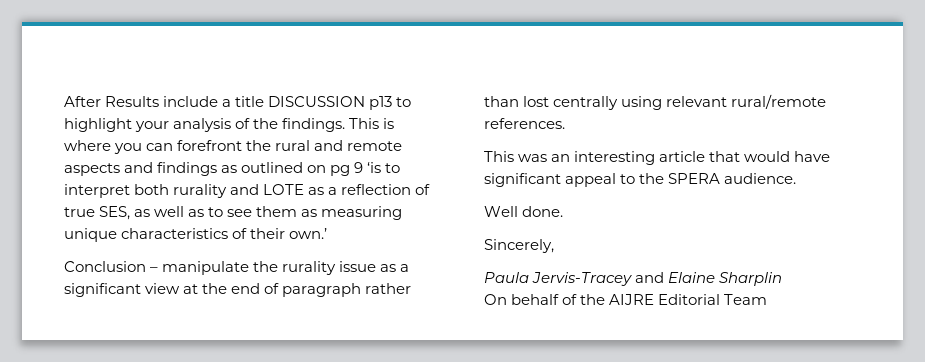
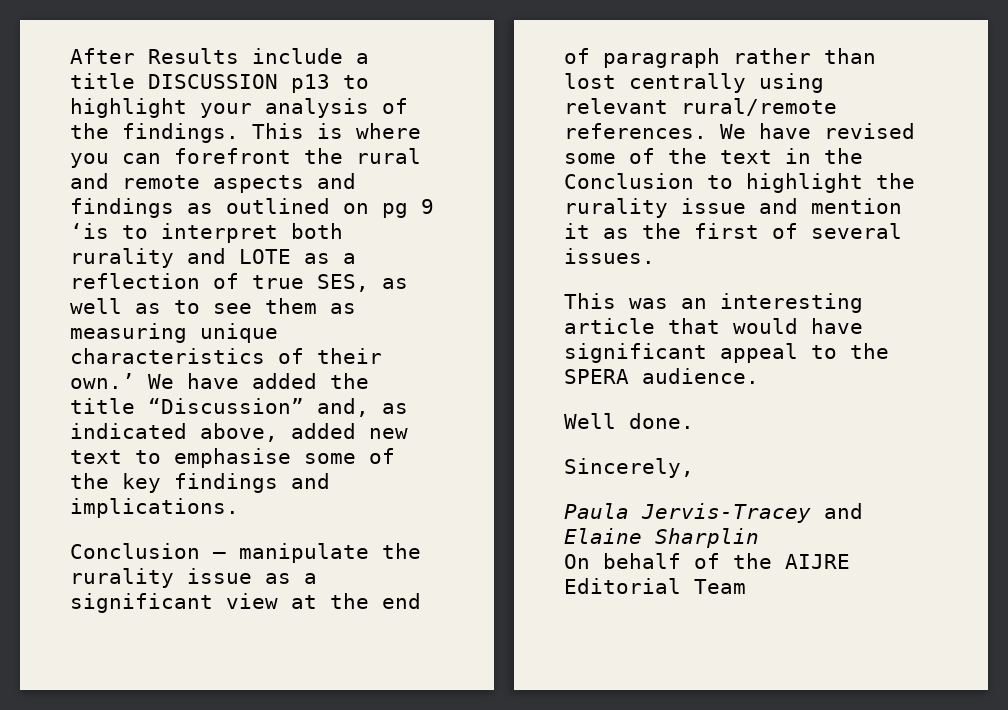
(328, 233) none -> [148,373,369,389] [70,398,408,417] [70,423,408,442] [70,448,395,468] [70,473,330,493] [70,498,239,518] We have added the title “Discussion” and, as indicated above, added new text to emphasise some of the key findings and implications.
(565, 123) none -> [720,123,915,139] [564,148,863,164] [564,173,915,193] [564,198,902,218] [564,223,902,239] [564,248,655,264] We have revised some of the text in the Conclusion to highlight the rurality issue and mention it as the first of several issues.

